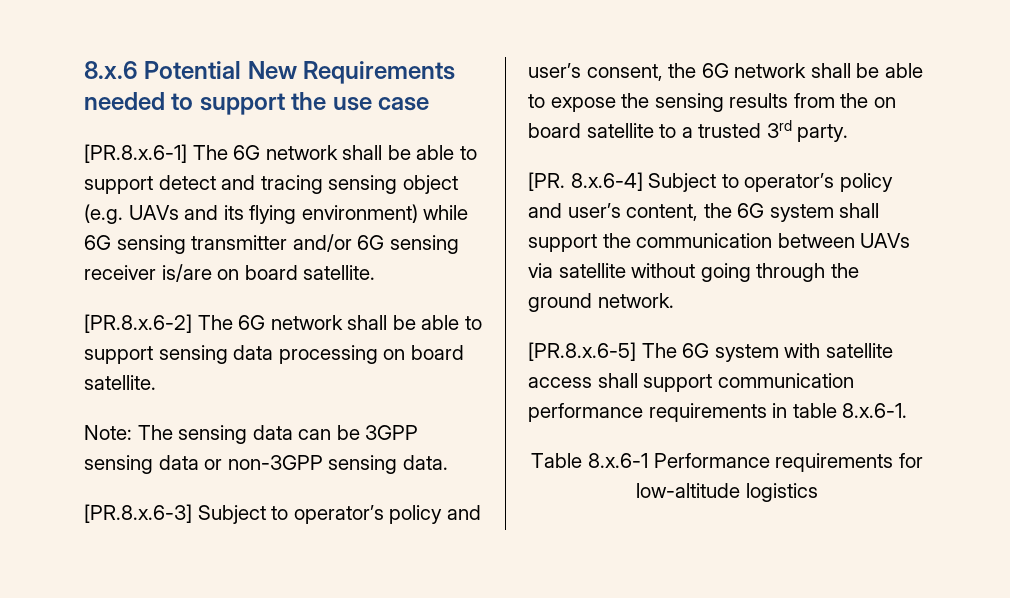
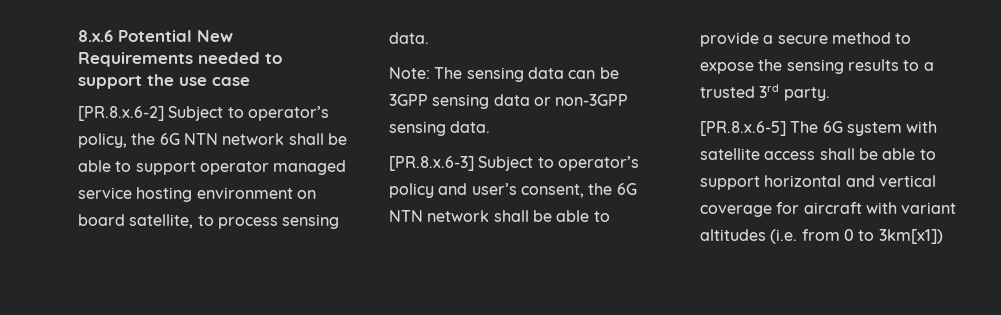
[84,144,477,163] [84,175,458,194] [84,204,469,224] [84,234,459,254] [84,264,376,282] [84,314,482,333] [84,345,464,364] [84,375,156,390] [PR.8.x.6-1] The 6G network shall be able to support detect and tracing sensing object (e.g. UAVs and its flying environment) while 6G sensing transmitter and/or 6G sensing receiver is/are on board satellite. // [PR.8.x.6-2] The 6G network shall be able to support sensing data processing on board satellite. -> [78,106,329,121] [78,133,347,148] [78,160,347,175] [78,187,316,202] [78,214,340,229] [389,32,429,44] [PR.8.x.6-2] Subject to operator’s policy, the 6G NTN network shall be able to support operator managed service hosting environment on board satellite, to process sensing data.
[734,63,923,78] [528,93,896,112] [528,123,654,138] network shall be able to expose the sensing results from the on board satellite -> [389,210,610,222] [700,32,912,47] [700,59,899,74] NTN network shall be able to provide a secure method to expose the sensing results
[528,172,893,192] [528,203,880,222] [528,233,911,252] [528,263,859,282] [528,293,674,312] // [PR. 8.x.6-4] Subject to operator’s policy and user’s content, the 6G system shall support the communication between UAVs via satellite without going through the ground network. -> (830, 94) none
[643,373,854,392] [528,403,908,422] [531,453,923,472] [636,483,818,502] support communication performance requirements in table 8.x.6-1. // Table 8.x.6-1 Performance requirements for low-altitude logistics -> [858,148,936,160] [700,175,936,190] [700,202,957,217] [700,229,943,244] be able to support horizontal and vertical coverage for aircraft with variant altitudes (i.e. from 0 to 3km[x1])

